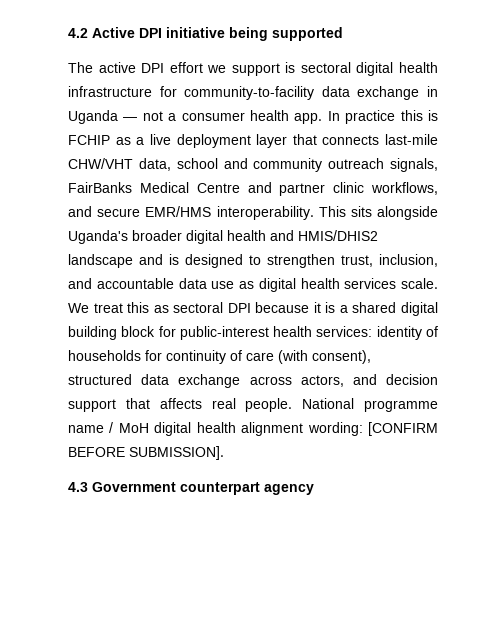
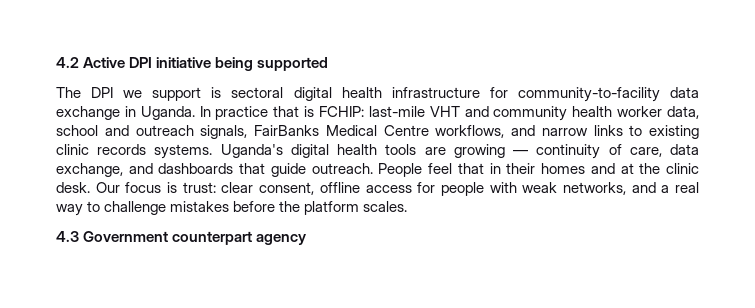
[98,62,203,73] active DPI effort -> [91,87,114,98] DPI
[68,110,438,124] [68,134,438,148] [68,158,133,169] Uganda — not a consumer health app. In practice this is FCHIP as a live deployment layer that connects last-mile CHW/VHT -> [140,106,663,121] Uganda. In practice that is FCHIP: last-mile VHT and community health worker
[253,158,323,172] community -> (129, 130) none
[247,182,438,196] [68,206,438,220] [68,230,378,244] [68,254,438,268] [68,278,438,292] [68,302,438,316] [68,326,438,340] [68,350,371,364] [68,374,438,388] [68,398,438,412] [68,422,438,436] [68,446,224,460] and partner clinic workflows, and secure EMR/HMS interoperability. This sits alongside Uganda's broader digital health and HMIS/DHIS2 landscape and is designed to strengthen trust, inclusion, and accountable data use as digital health services scale. We treat this as sectoral DPI because it is a shared digital building block for public-interest health services: identity of households for continuity of care (with consent), structured data exchange across actors, and decision support that affects real people. National programme name / MoH digital health alignment wording: [CONFIRM BEFORE SUBMISSION]. -> [435,125,699,139] [56,144,700,159] [56,163,700,177] [56,182,699,196] [56,201,408,216] workflows, and narrow links to existing clinic records systems. Uganda's digital health tools are growing — continuity of care, data exchange, and dashboards that guide outreach. People feel that in their homes and at the clinic desk. Our focus is trust: clear consent, offline access for people with weak networks, and a real way to challenge mistakes before the platform scales.

